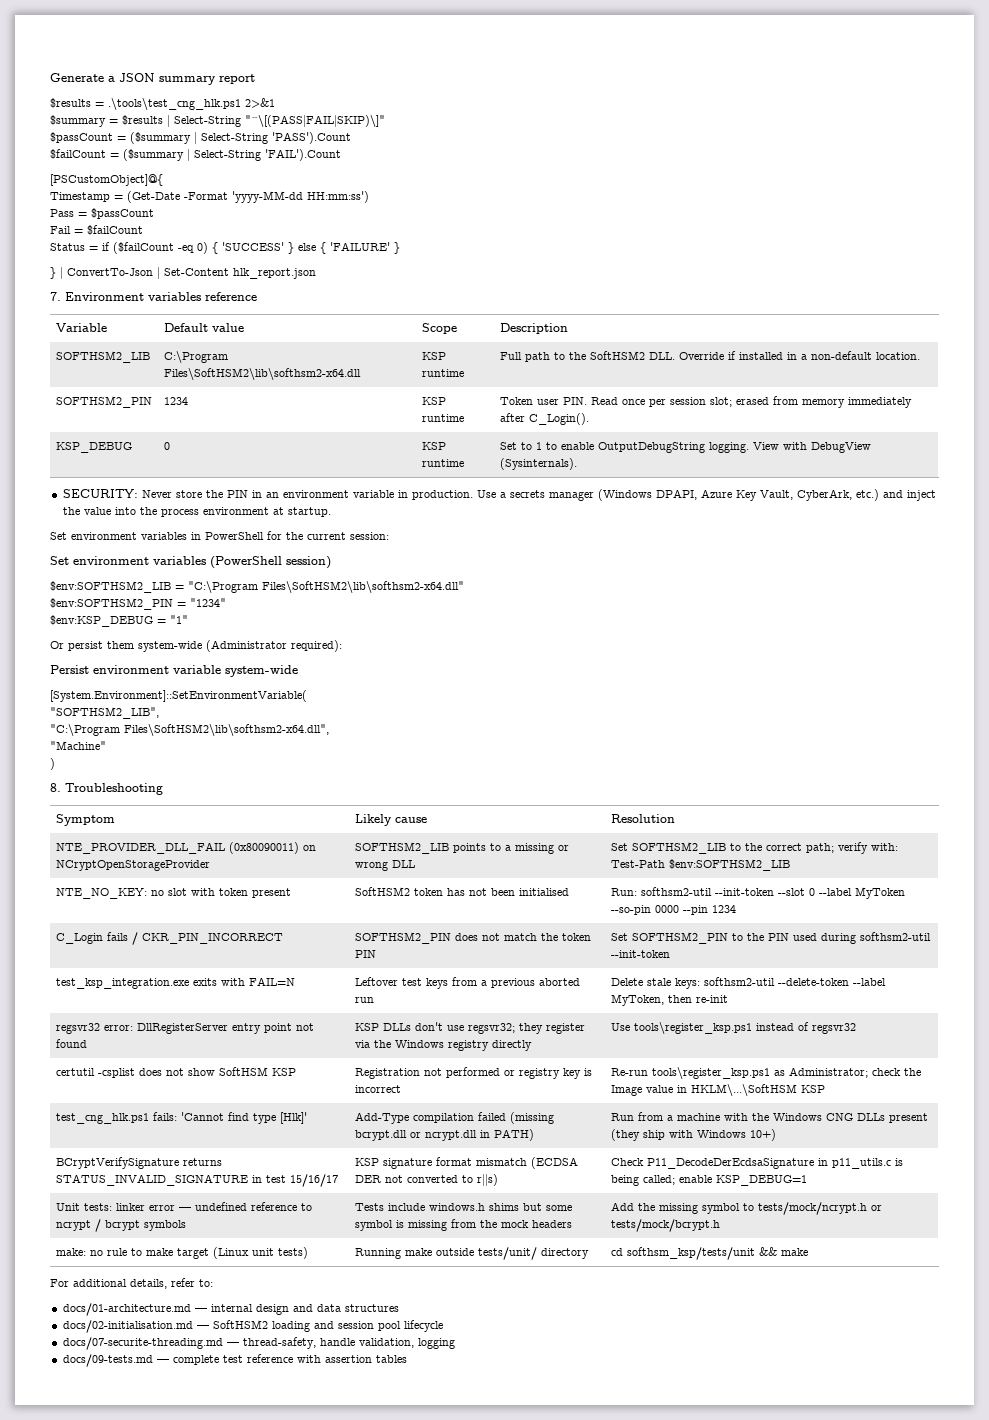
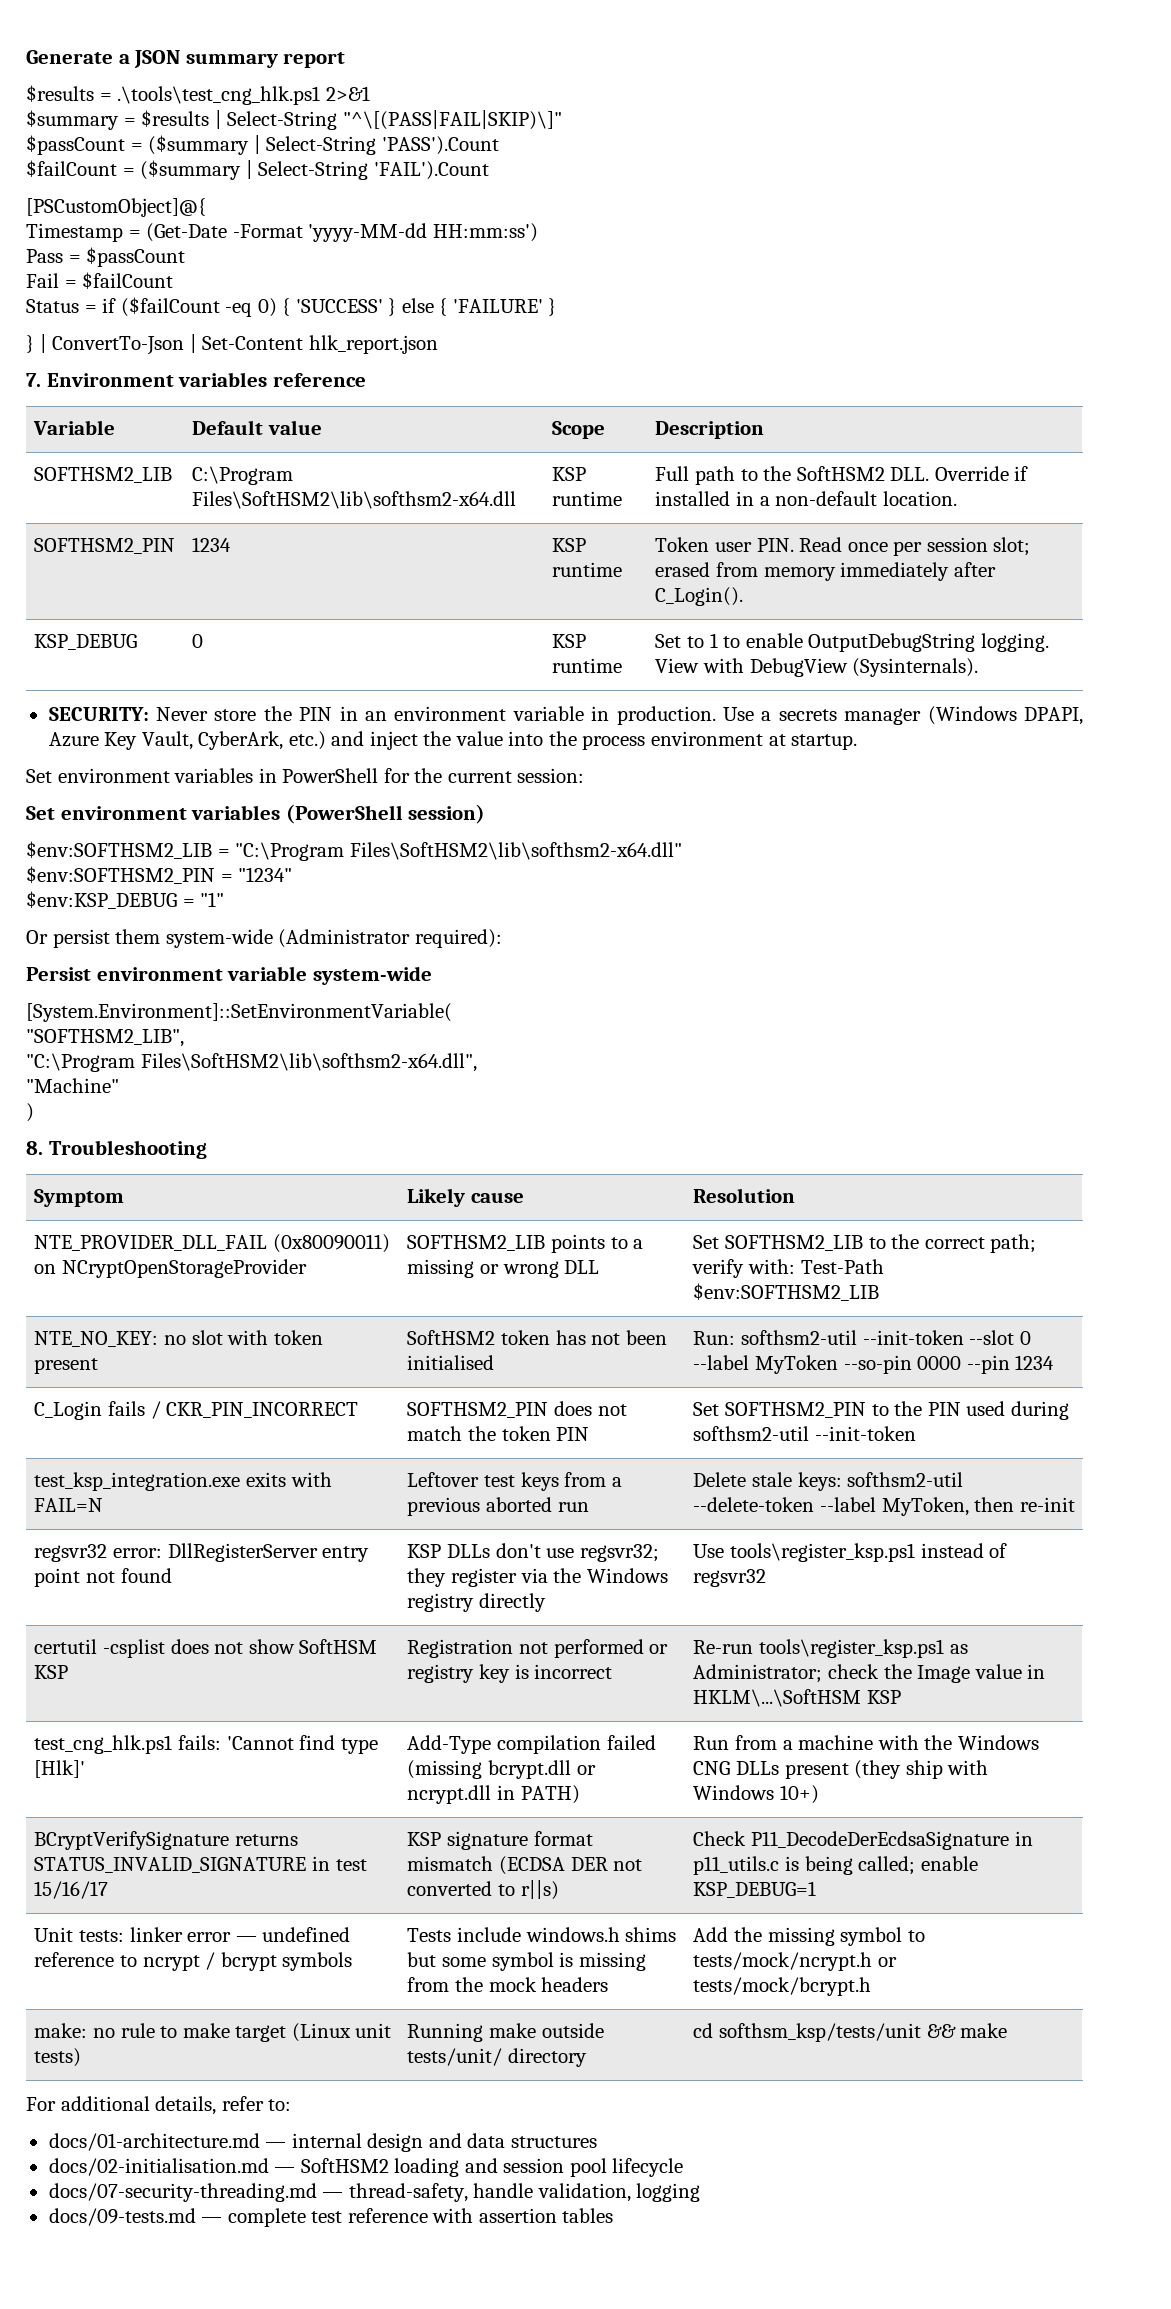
[62,1337,223,1350] docs/07-securite-threading.md -> [48,2183,317,2202] docs/07-security-threading.md

